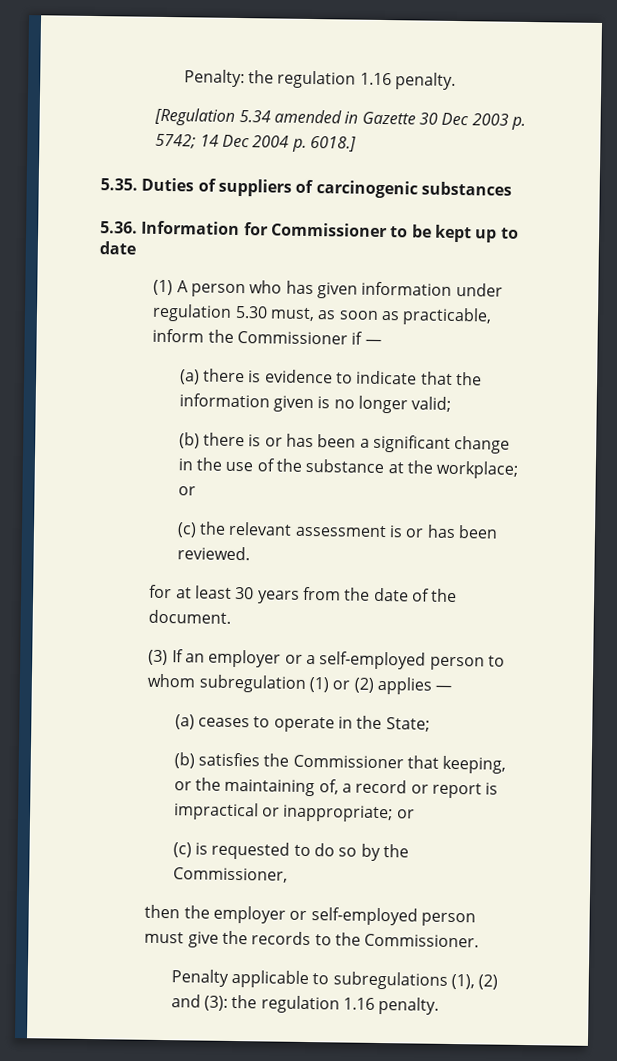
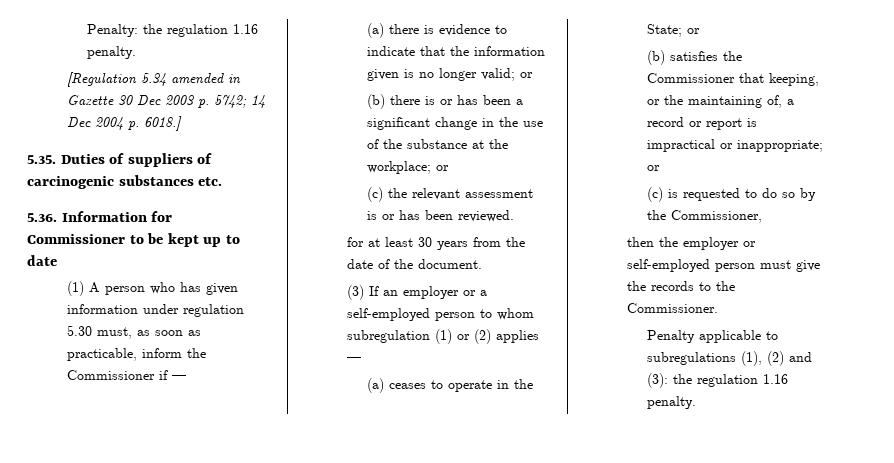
(512, 188) none -> [198,177,223,186] etc.
(452, 404) none -> [520,72,534,78] or
(430, 724) none -> [687,28,701,34] or

